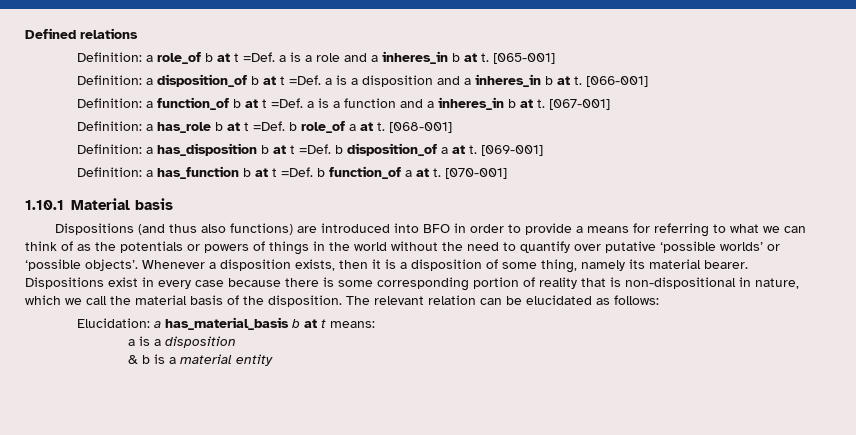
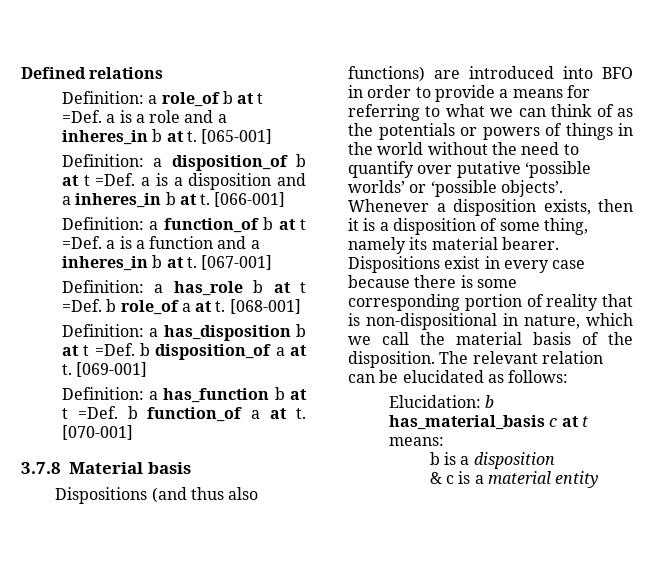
[25,200,64,210] 1.10.1 -> [21,462,61,474] 3.7.8
[153,317,300,330] a has_material_basis b -> [485,395,495,408] [388,415,558,430] b has_material_basis c
[128,339,136,346] a -> [429,452,440,465] b
[142,355,151,364] b -> [446,475,455,484] c

